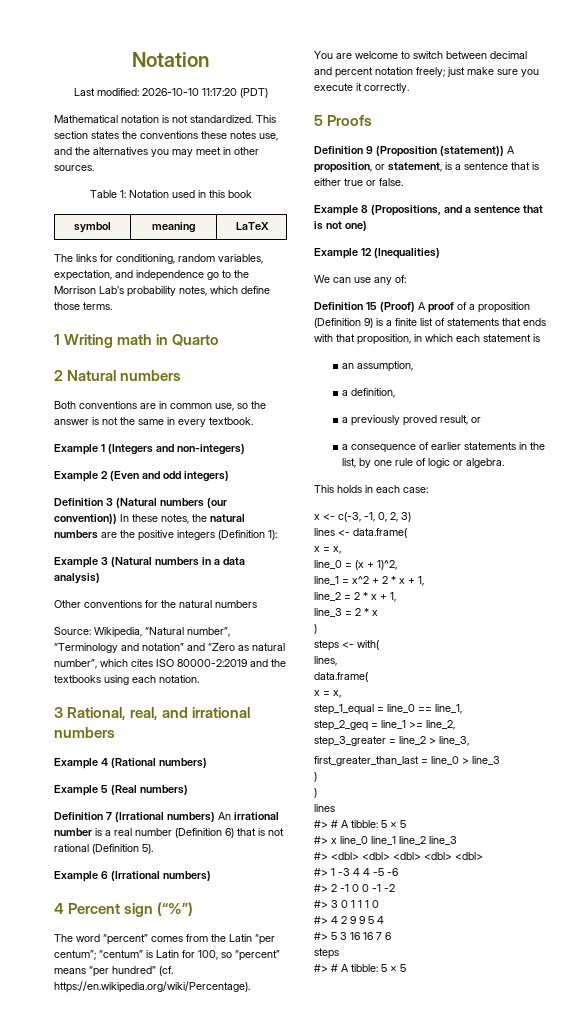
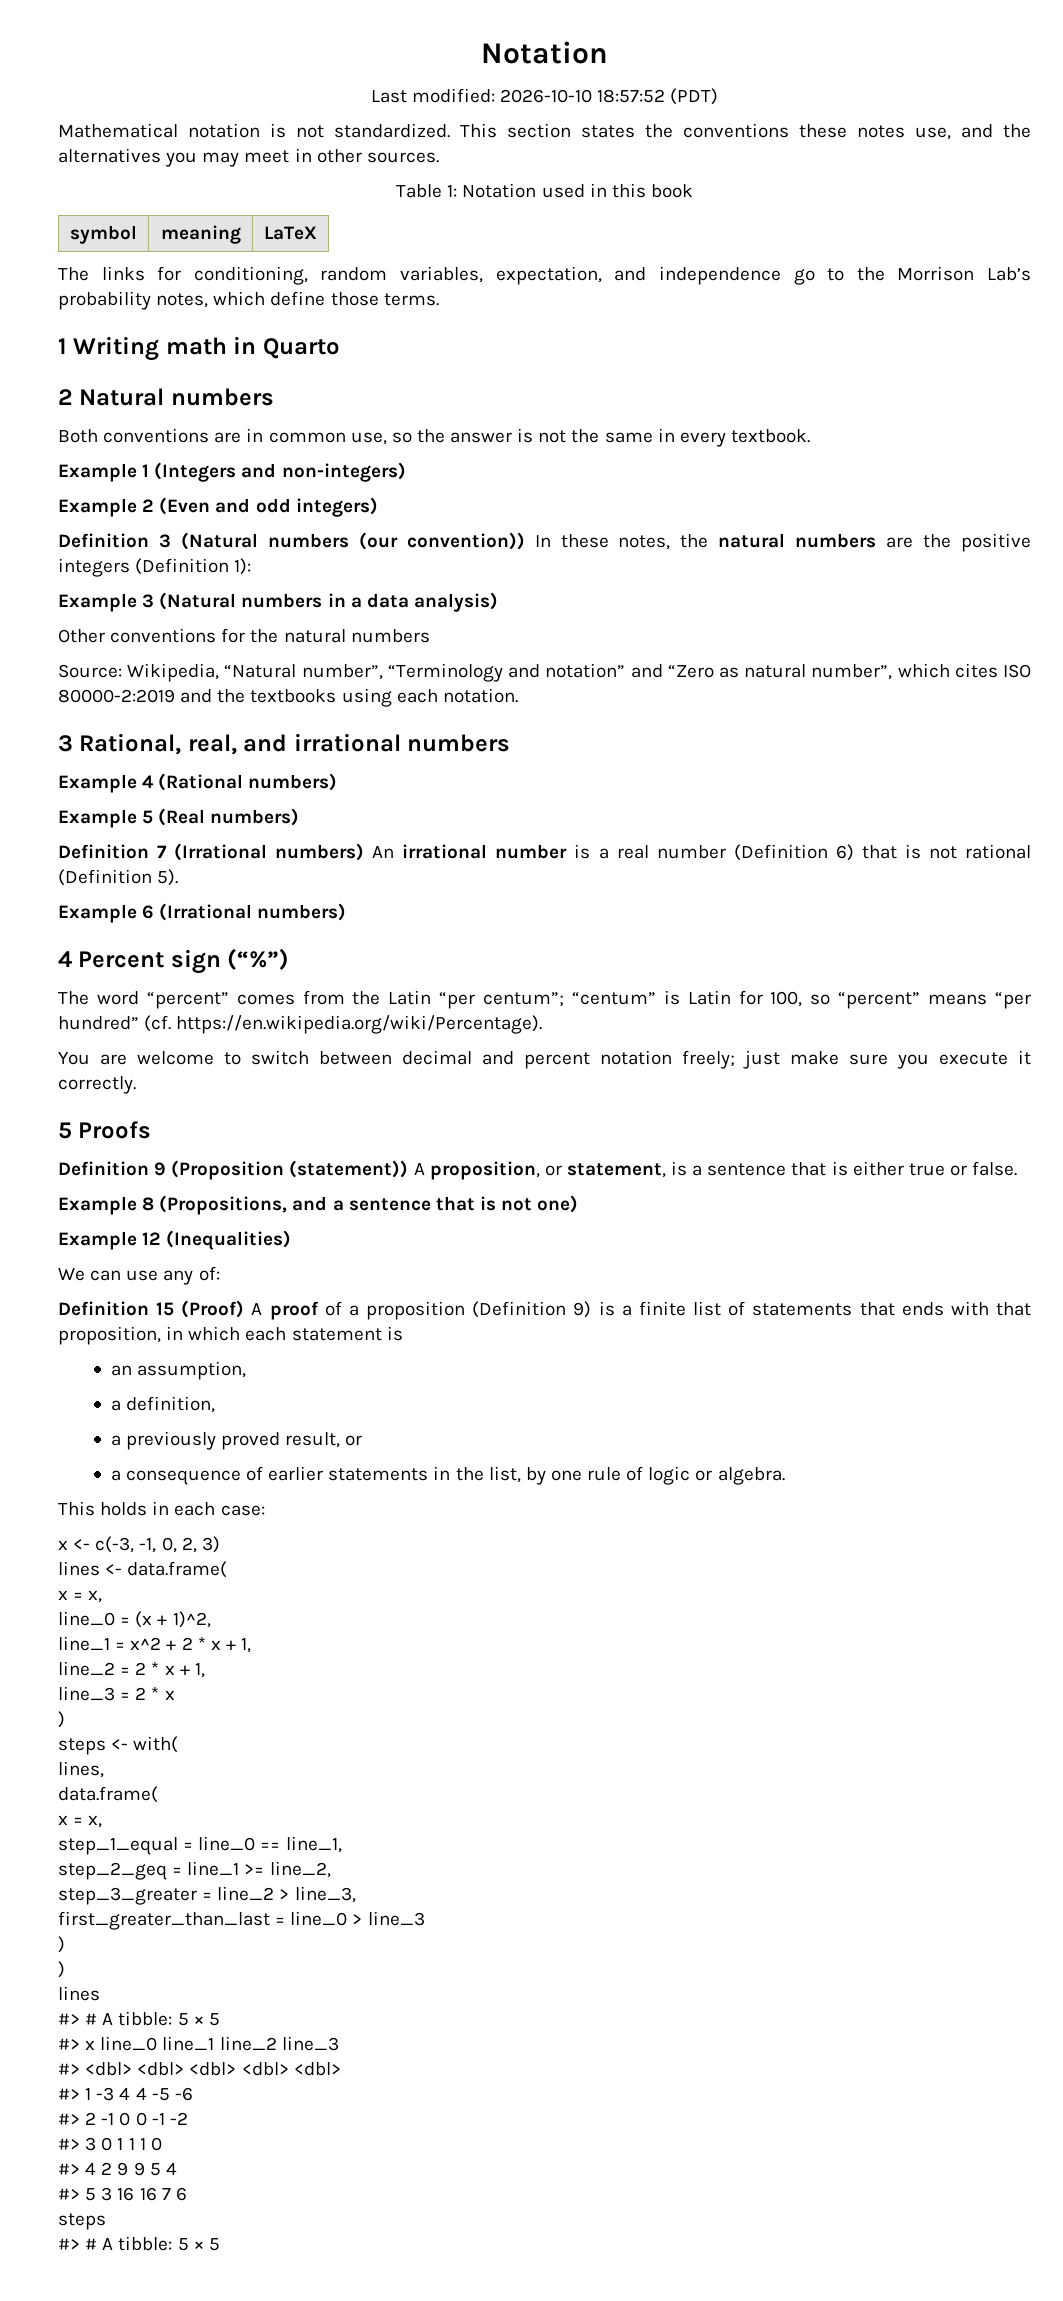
[201,88,237,96] 11:17:20 -> [597,89,666,103] 18:57:52

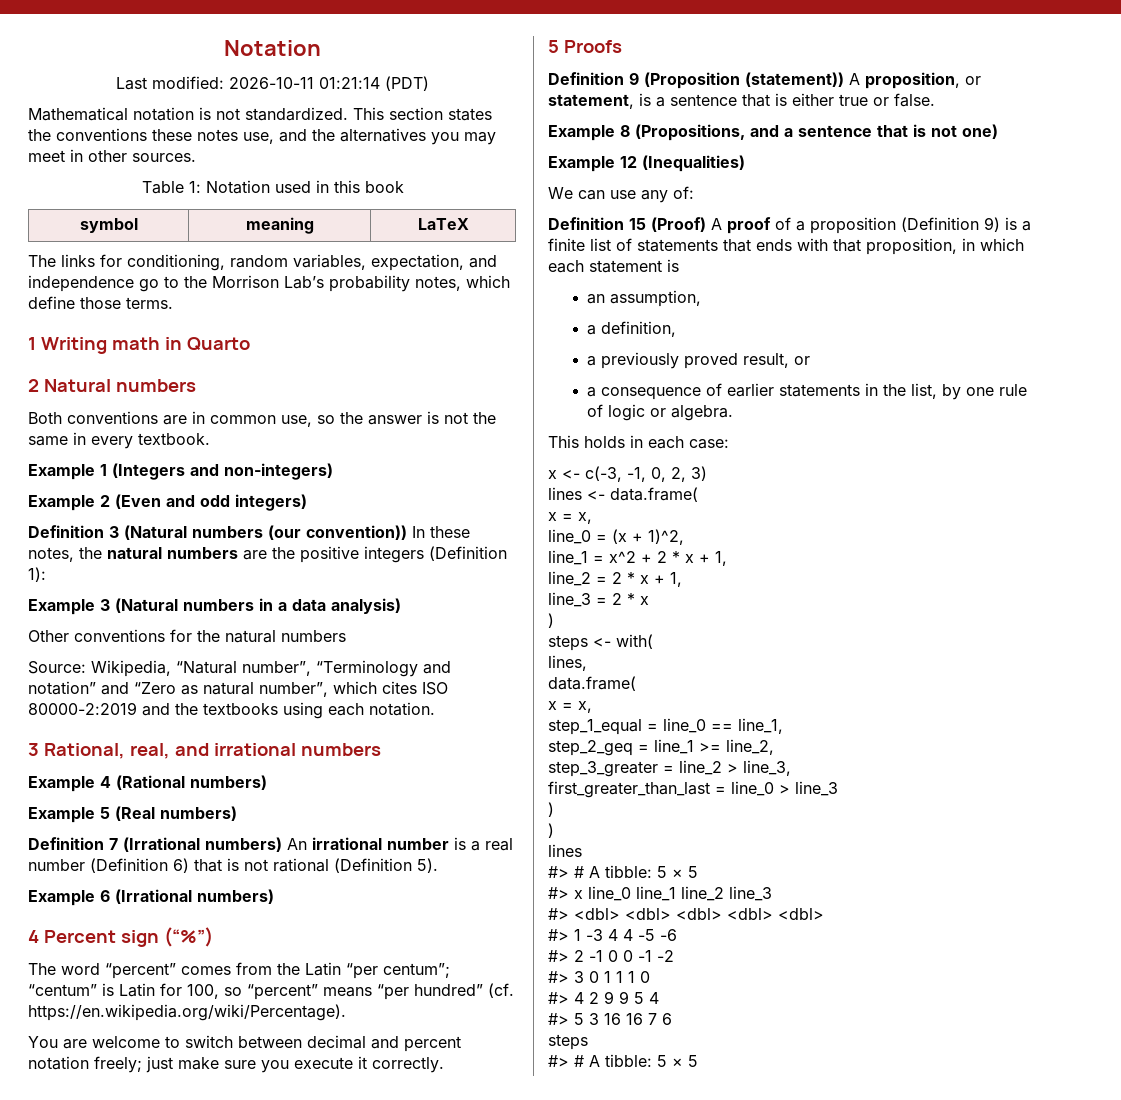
[500,89,666,103] 2026-10-10 18:57:52 -> [229,77,380,89] 2026-10-11 01:21:14

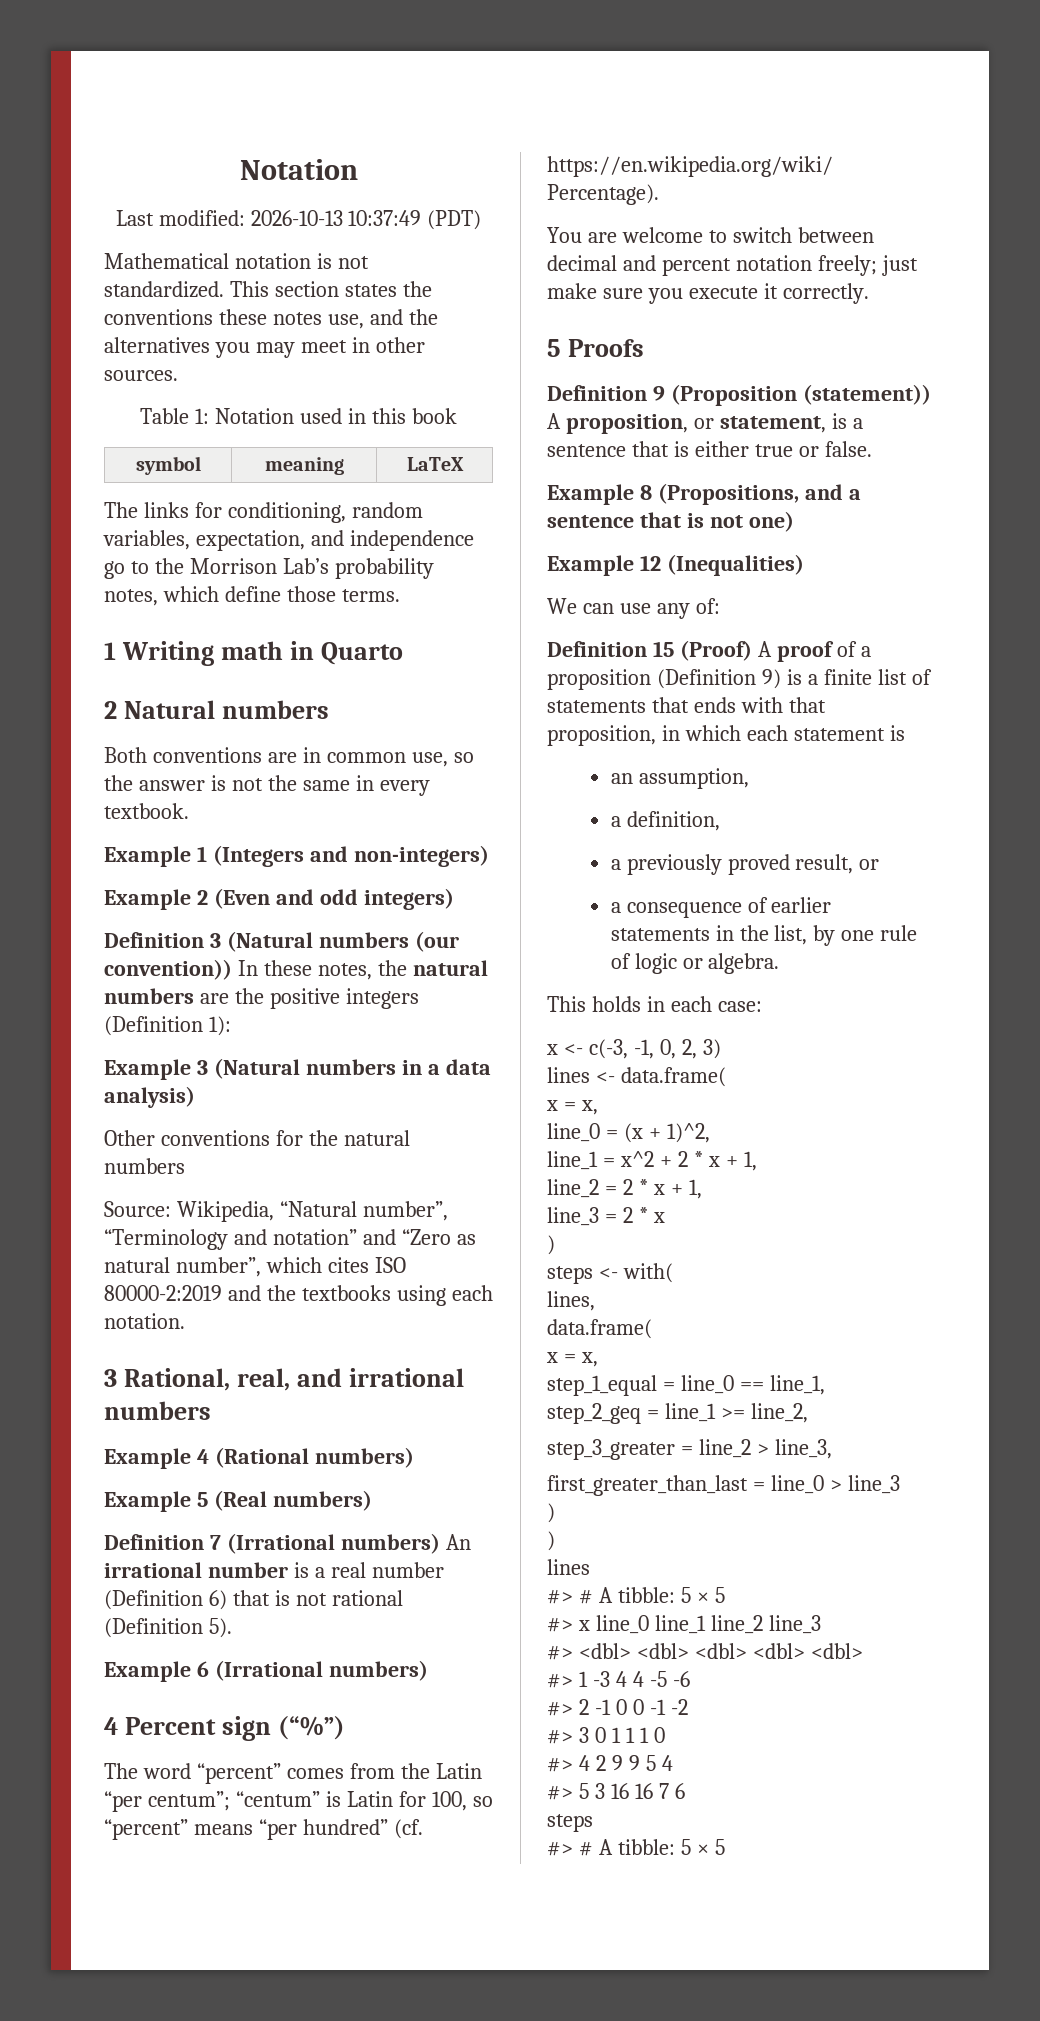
[229,77,380,89] 2026-10-11 01:21:14 -> [250,210,422,226] 2026-10-13 10:37:49

